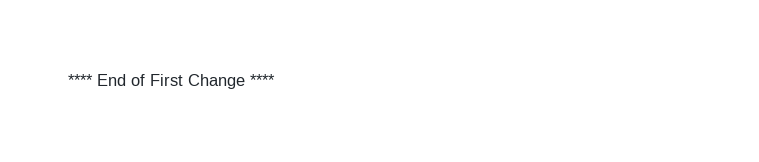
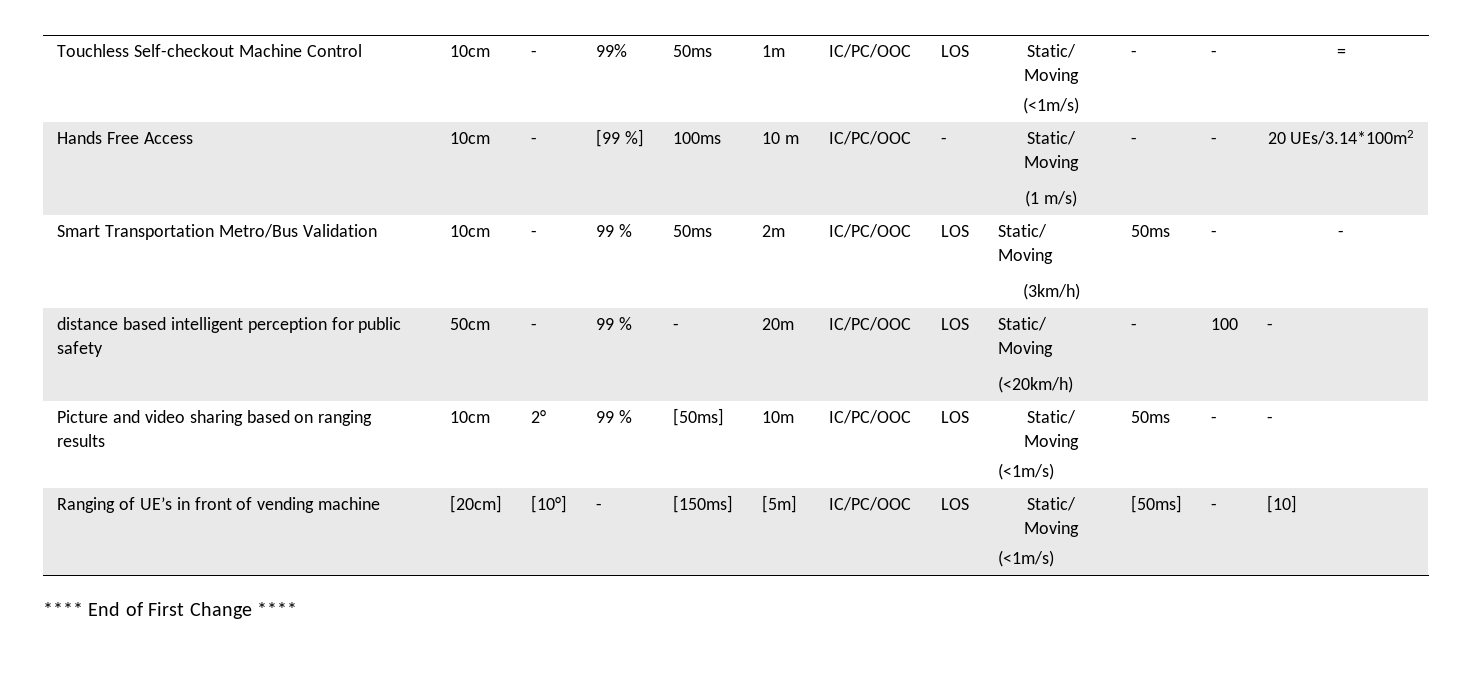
(68, 80) none -> [57,44,362,57] [450,45,491,57] [531,50,538,57] [596,44,628,57] [673,45,713,57] [762,45,786,57] [829,44,912,58] [941,45,970,57] [1027,44,1076,58] [1024,68,1079,84] [1023,97,1079,114] [1131,50,1138,57] [1211,50,1218,57] [1336,48,1346,57] [57,131,193,144] [450,132,491,144] [531,137,538,144] [596,129,644,147] [673,132,722,144] [762,132,799,144] [829,131,912,145] [941,137,948,144] [1027,131,1076,145] [1024,155,1079,171] [1025,190,1077,207] [1131,137,1138,144] [1211,137,1218,144] [1267,130,1415,145] [57,224,377,240] [450,225,491,237] [531,230,538,237] [596,224,632,237] [673,225,713,237] [762,225,786,237] [829,224,912,238] [941,225,970,237] [998,224,1048,238] [998,248,1054,264] [1022,283,1080,300] [1131,225,1171,237] [1211,230,1218,237] [1338,230,1344,237] [57,317,402,333] [57,341,104,357] [450,318,491,330] [531,323,538,330] [596,317,632,330] [673,323,680,330] [762,318,795,330] [829,317,912,331] [941,318,970,330] [998,317,1048,331] [998,341,1054,357] [998,376,1074,393] [1131,323,1138,330] [1211,318,1239,330] [1267,323,1274,330] [57,410,373,426] [57,434,106,447] [450,411,491,423] [531,410,547,423] [596,410,632,423] [673,408,725,426] [762,411,795,423] [829,410,912,424] [941,411,970,423] [1027,410,1076,424] [1024,434,1079,450] [998,463,1055,480] [1131,411,1171,423] [1211,416,1218,423] [1267,416,1274,423] [57,497,381,513] [450,495,503,513] [531,495,568,513] [596,503,603,510] [673,495,734,513] [762,495,798,513] [829,497,912,511] [941,498,970,510] [1027,497,1076,511] [1024,521,1079,537] [998,550,1055,567] [1131,495,1183,513] [1211,503,1218,510] [1267,495,1298,513] Touchless Self-checkout Machine Control | 10cm | - | 99% | 50ms | 1m | IC/PC/OOC | LOS | Static/ Moving // (<1m/s) | - | - | = // Hands Free Access | 10cm | - | [99 %] | 100ms | 10 m | IC/PC/OOC | - | Static/ Moving // (1 m/s) | - | - | 20 UEs/3.14*100m2 // Smart Transportation Metro/Bus Validation | 10cm | - | 99 % | 50ms | 2m | IC/PC/OOC | LOS | Static/ Moving // (3km/h) | 50ms | - | - // distance based intelligent perception for public safety | 50cm | - | 99 % | - | 20m | IC/PC/OOC | LOS | Static/ Moving // (<20km/h) | - | 100 | - // Picture and video sharing based on ranging results | 10cm | 2° | 99 % | [50ms] | 10m | IC/PC/OOC | LOS | Static/ Moving // (<1m/s) | 50ms | - | - // Ranging of UE’s in front of vending machine | [20cm] | [10°] | - | [150ms] | [5m] | IC/PC/OOC | LOS | Static/ Moving // (<1m/s) | [50ms] | - | [10] //

